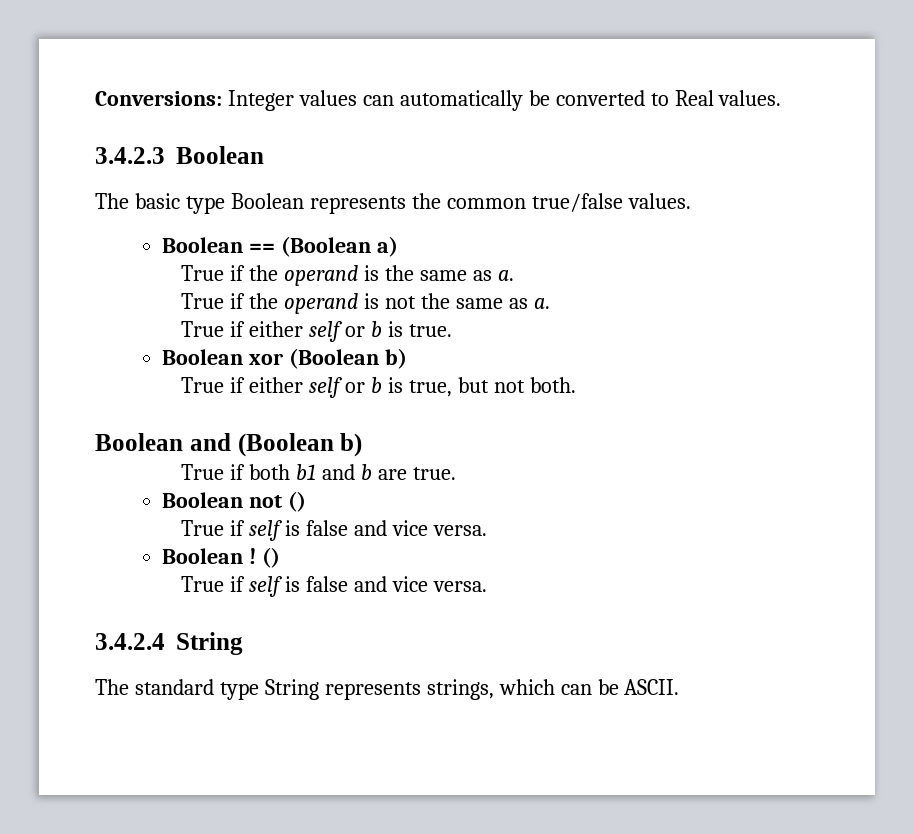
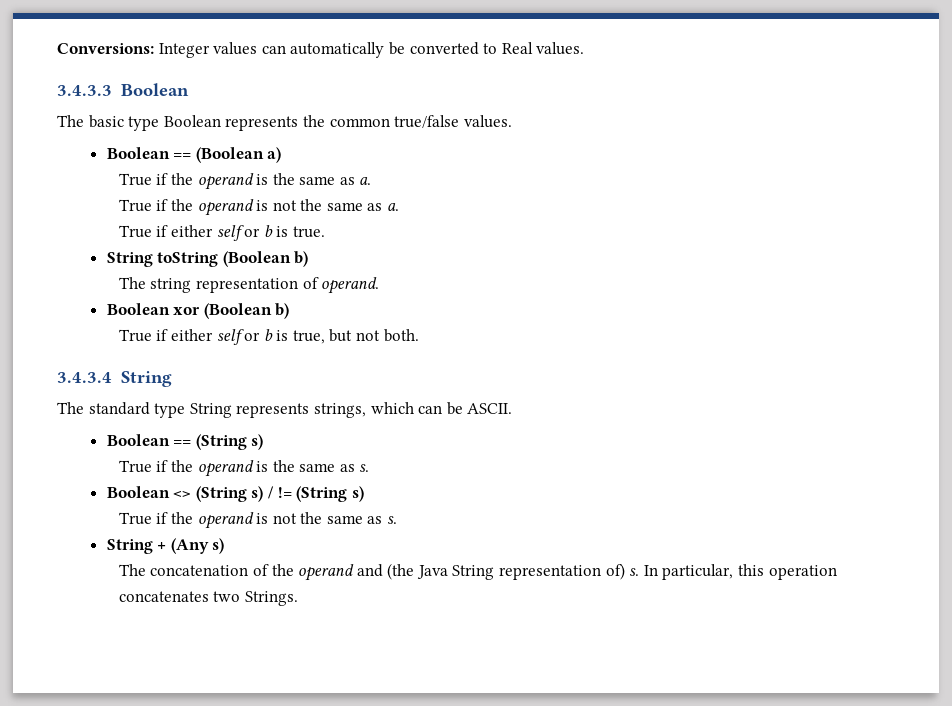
[95,147,165,164] 3.4.2.3 -> [57,85,112,96] 3.4.3.3
(452, 330) none -> [106,251,309,267] [118,277,380,294] // String toString (Boolean b) // The string representation of operand.
[95,433,363,457] [181,464,456,480] [162,491,307,512] [181,520,487,541] [162,547,281,568] [181,576,487,597] [95,633,165,650] Boolean and (Boolean b) // True if both b1 and b are true. // Boolean not () // True if self is false and vice versa. // Boolean ! () // True if self is false and vice versa. // 3.4.2.4 -> [57,372,112,383] 3.4.3.4
(680, 687) none -> [106,434,264,450] [118,460,370,477] [106,486,364,502] [118,512,398,529] [106,538,225,554] [118,563,837,581] [118,591,298,606] // Boolean == (String s) // True if the operand is the same as s. // Boolean <> (String s) / != (String s) // True if the operand is not the same as s. // String + (Any s) // The concatenation of the operand and (the Java String representation of) s. In particular, this operation concatenates two Strings.

